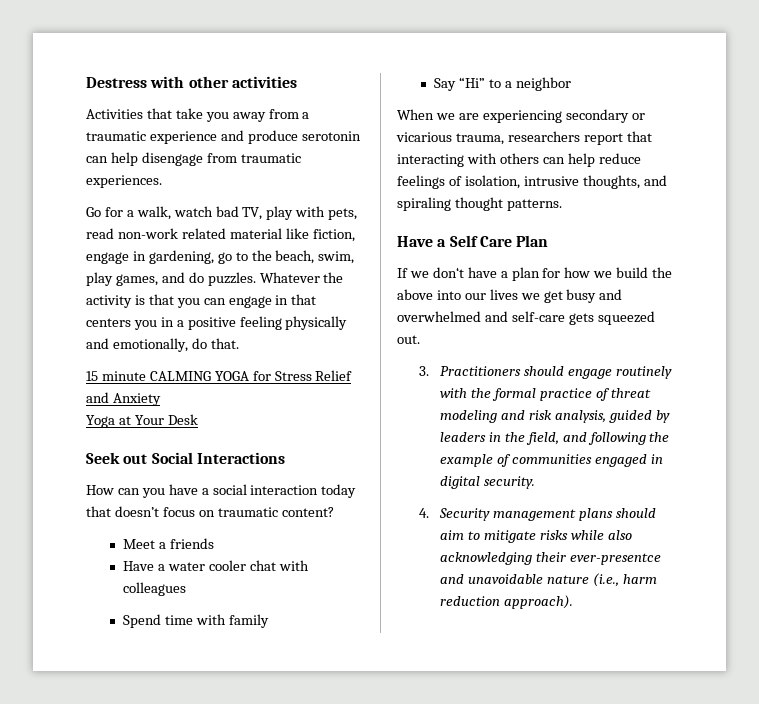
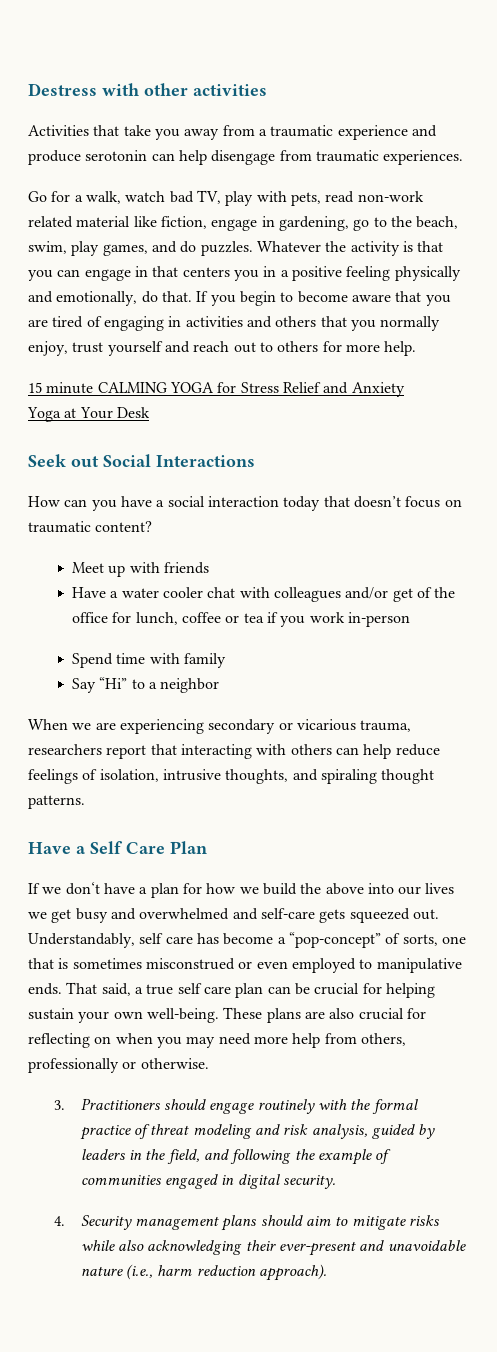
(239, 343) none -> [196,291,451,306] [28,316,441,331] [28,341,417,356] If you begin to become aware that you are tired of engaging in activities and others that you normally enjoy, trust yourself and reach out to others for more help.
[159,542,167,549] a -> [108,562,160,577] up with
(187, 589) none -> [345,587,456,602] [71,612,410,627] and/or get of the office for lunch, coffee or tea if you work in-person
(420, 339) none -> [28,932,466,948] [28,958,462,973] [28,982,435,998] [28,1007,426,1023] [28,1033,406,1048] [28,1058,209,1073] Understandably, self care has become a “pop-concept” of sorts, one that is sometimes misconstrued or even employed to manipulative ends. That said, a true self care plan can be crucial for helping sustain your own well-being. These plans are also crucial for reflecting on when you may need more help from others, professionally or otherwise.
[569,553,661,565] ever-presentce -> [279,1241,357,1256] ever-present

